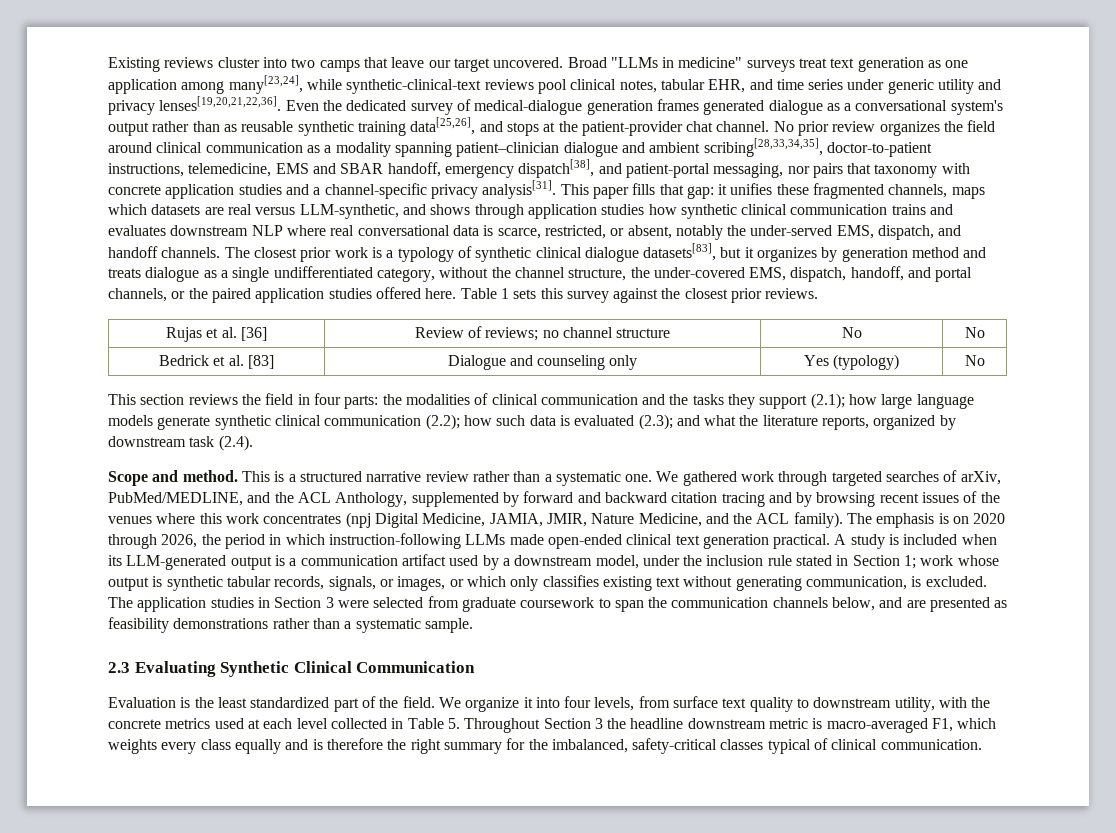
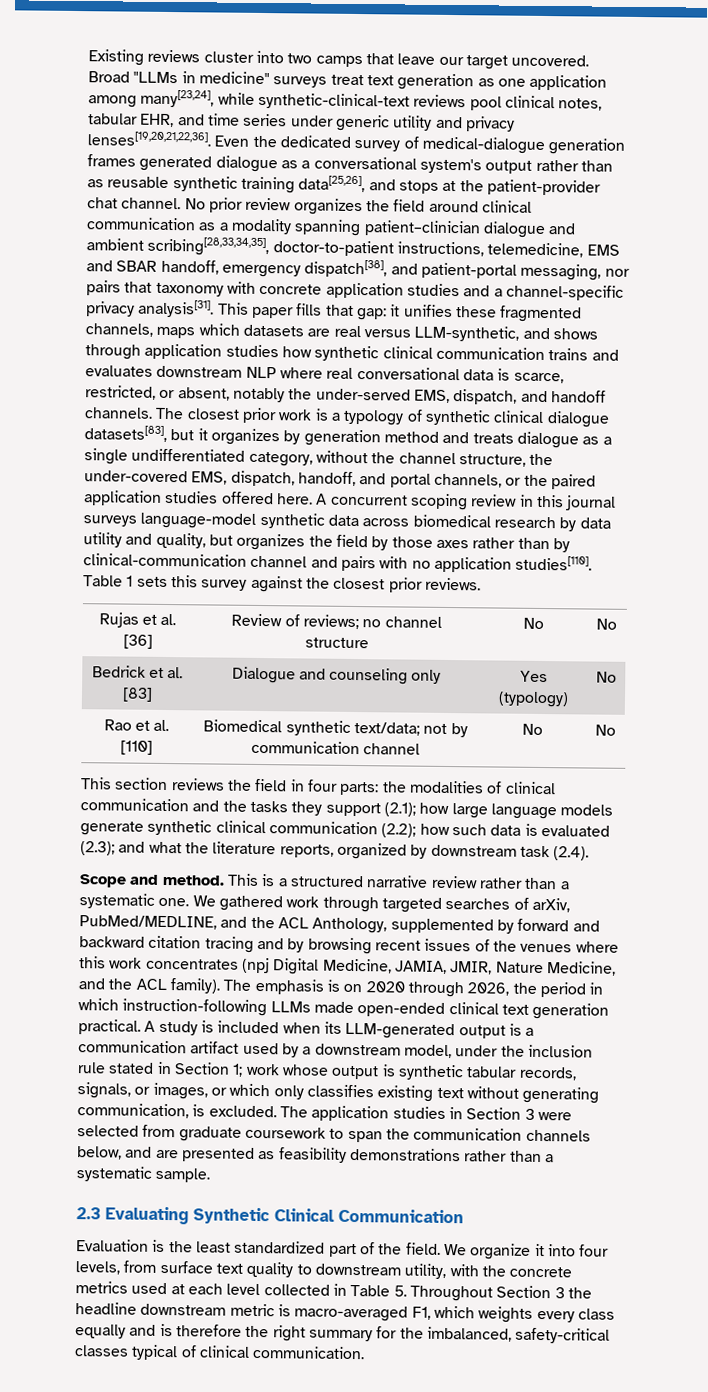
(457, 293) none -> [316,493,617,511] [83,512,611,532] [83,532,570,553] [83,553,593,573] A concurrent scoping review in this journal surveys language-model synthetic data across biomedical research by data utility and quality, but organizes the field by those axes rather than by clinical-communication channel and pairs with no application studies[110].
(985, 360) none -> [103,719,170,732] [120,740,153,755] [203,719,468,738] [250,740,421,755] [522,723,543,736] [594,724,616,736] // Rao et al. [110] | Biomedical synthetic text/data; not by communication channel | No | No

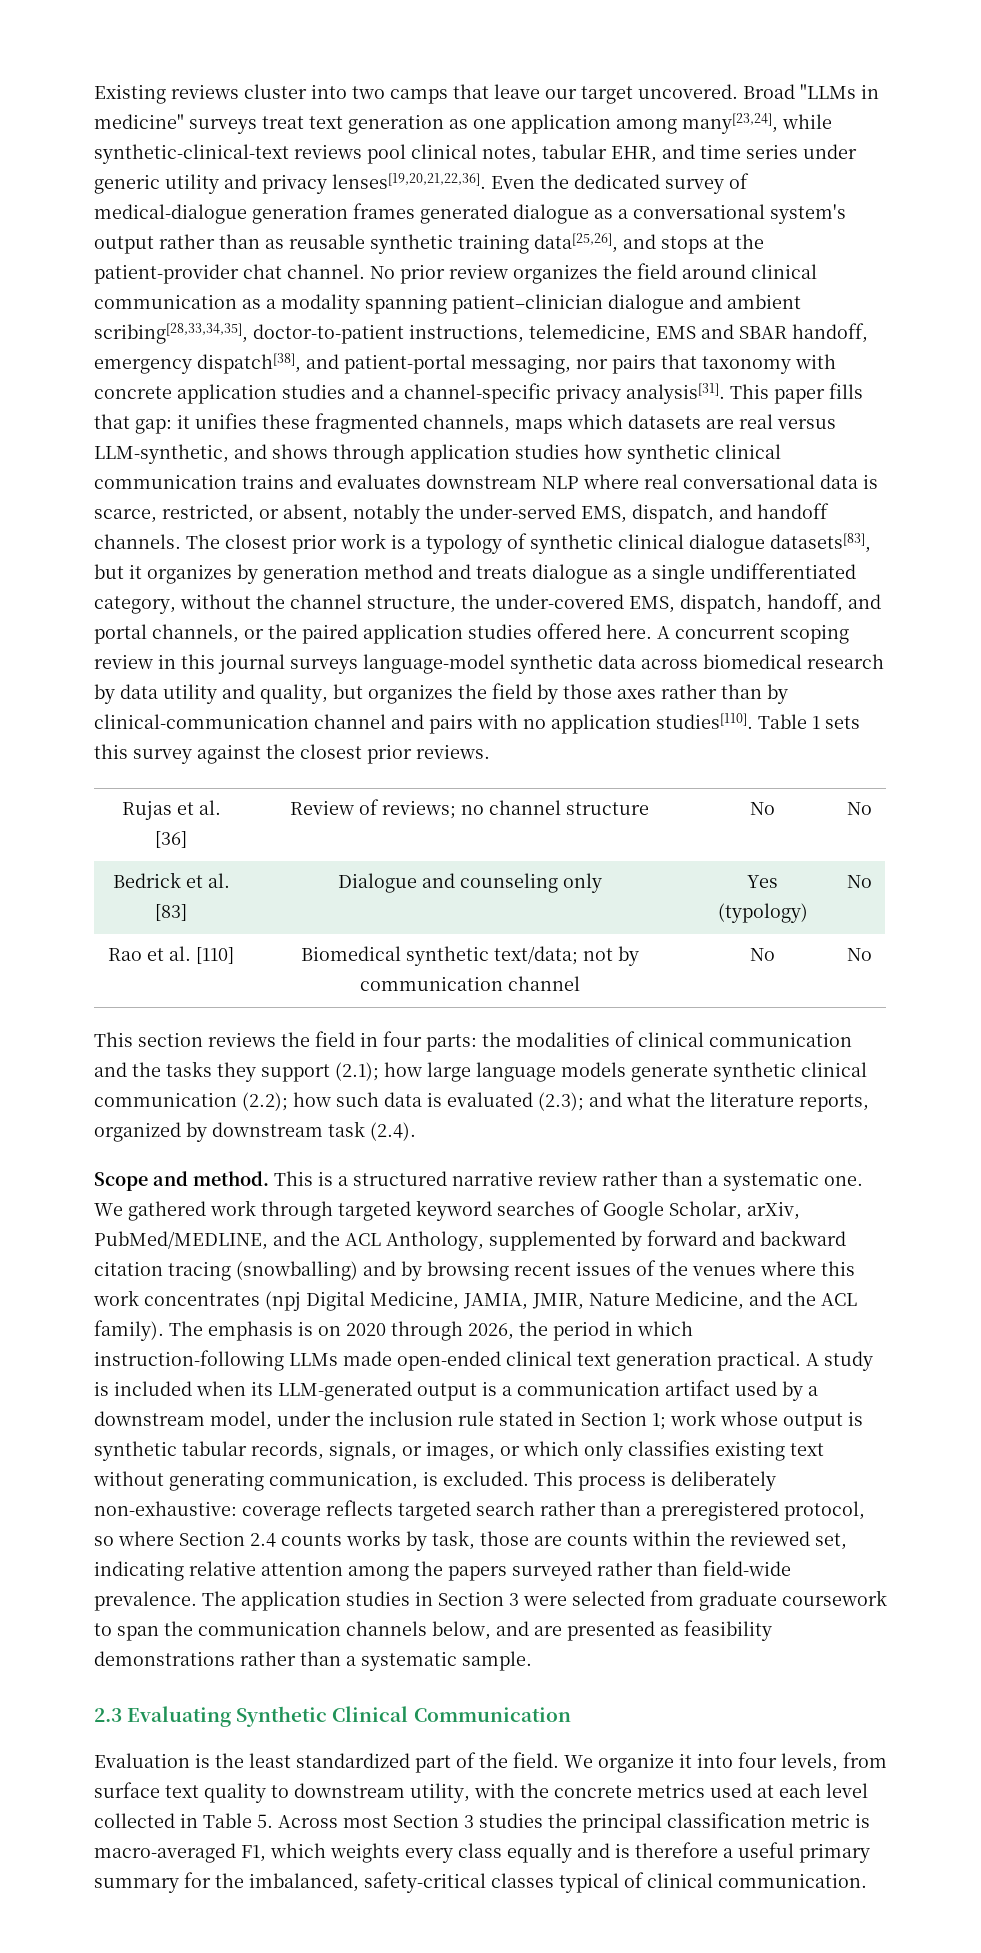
(442, 905) none -> [416,1200,492,1221] keyword
(529, 903) none -> [603,1201,742,1221] Google Scholar,
(254, 944) none -> [236,1261,358,1281] (snowballing)
(277, 1111) none -> [534,1471,776,1491] [94,1500,865,1521] [94,1530,847,1551] [94,1560,791,1581] [94,1591,197,1611] This process is deliberately non-exhaustive: coverage reflects targeted search rather than a preregistered protocol, so where Section 2.4 counts works by task, those are counts within the reviewed set, indicating relative attention among the papers surveyed rather than field-wide prevalence.
[409,1285,592,1302] [75,1302,227,1316] Throughout Section 3 the headline downstream -> [278,1812,786,1833] Across most Section 3 studies the principal classification
[245,1325,306,1342] the right -> [723,1842,870,1863] a useful primary

